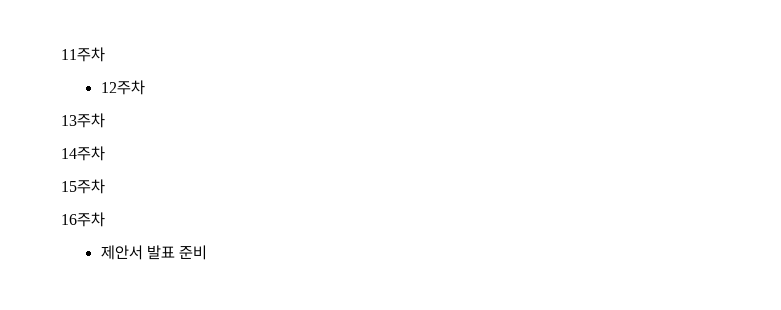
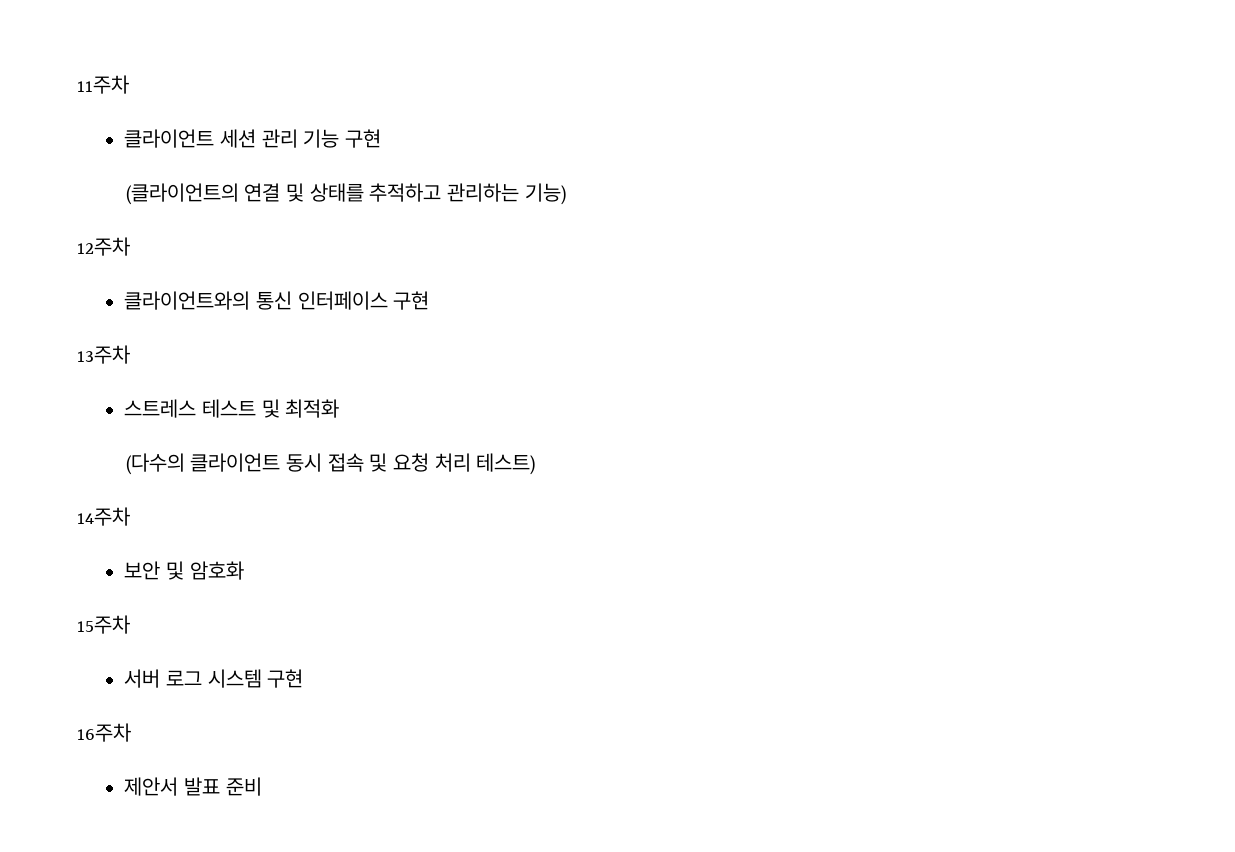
[100,80,145,95] [61,113,105,128] [61,146,105,161] [61,179,105,194] 12주차 // 13주차 // 14주차 // 15주차 -> [124,129,382,148] [125,183,566,205] [77,237,130,256] [124,291,430,310] [77,345,130,364] [124,399,340,418] [125,453,536,475] [77,507,130,526] [124,561,244,580] [77,615,130,634] [124,669,304,688] 클라이언트 세션 관리 기능 구현 // (클라이언트의 연결 및 상태를 추적하고 관리하는 기능) // 12주차 // 클라이언트와의 통신 인터페이스 구현 // 13주차 // 스트레스 테스트 및 최적화 // (다수의 클라이언트 동시 접속 및 요청 처리 테스트) // 14주차 // 보안 및 암호화 // 15주차 // 서버 로그 시스템 구현

